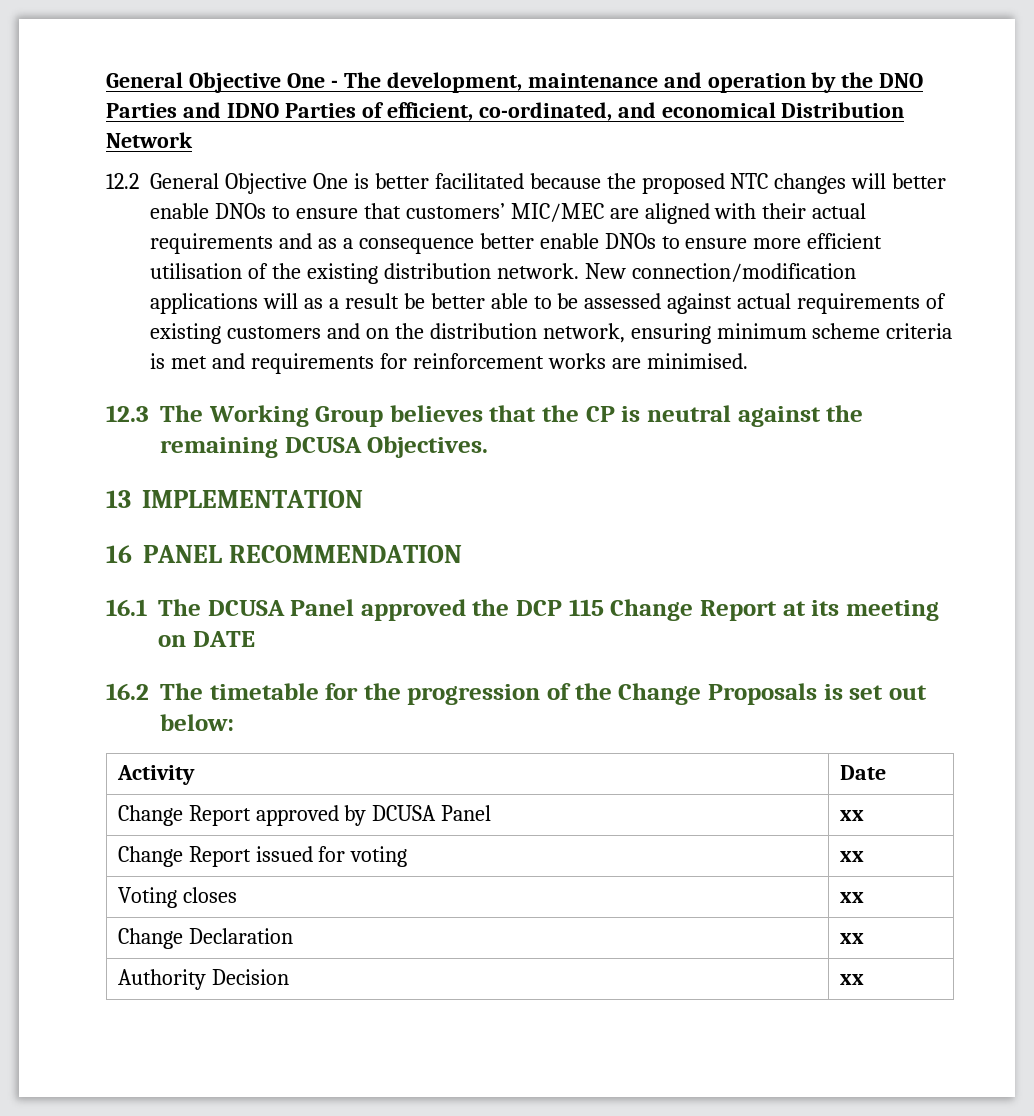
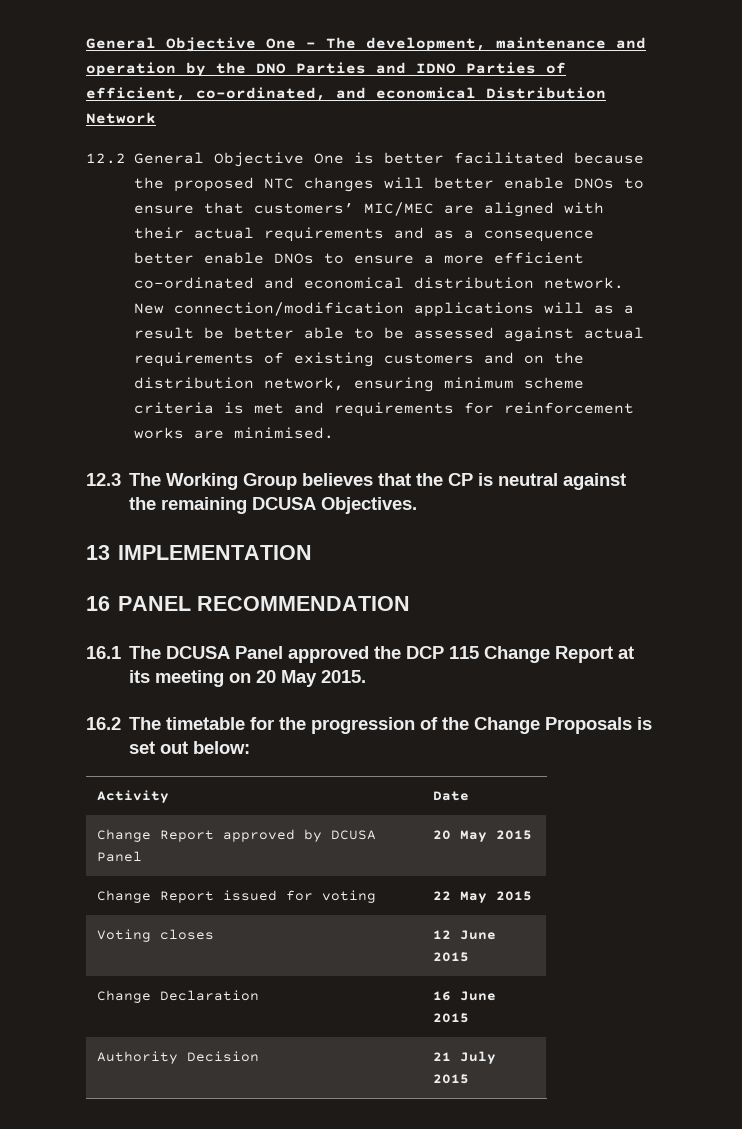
(748, 243) none -> [424,255,434,264] a
[150,263,378,284] utilisation of the existing -> [134,277,404,289] co-ordinated and economical
[192,631,255,647] DATE -> [256,670,366,687] 20 May 2015.
[839,810,864,821] xx -> [433,830,533,842] 20 May 2015
[839,851,864,862] xx -> [433,891,533,903] 22 May 2015
[839,892,864,903] xx -> [433,930,497,940] [433,952,470,962] 12 June 2015
[839,933,864,944] xx -> [433,991,497,1001] [433,1013,470,1023] 16 June 2015
[839,974,864,985] xx -> [433,1051,497,1064] [433,1074,470,1084] 21 July 2015

